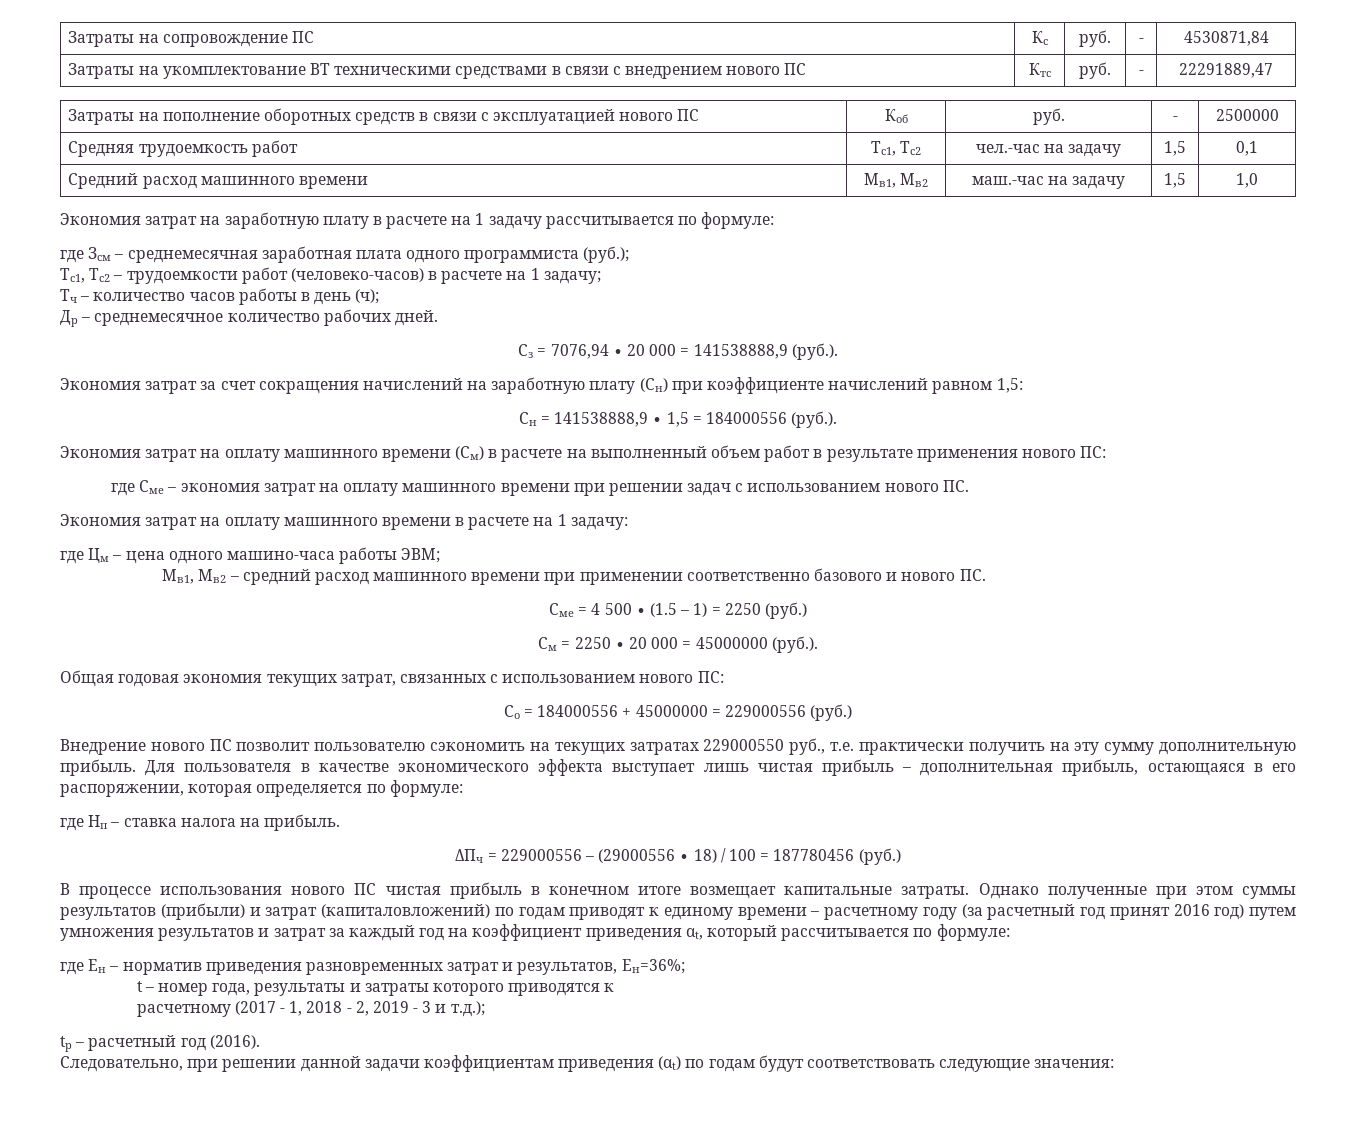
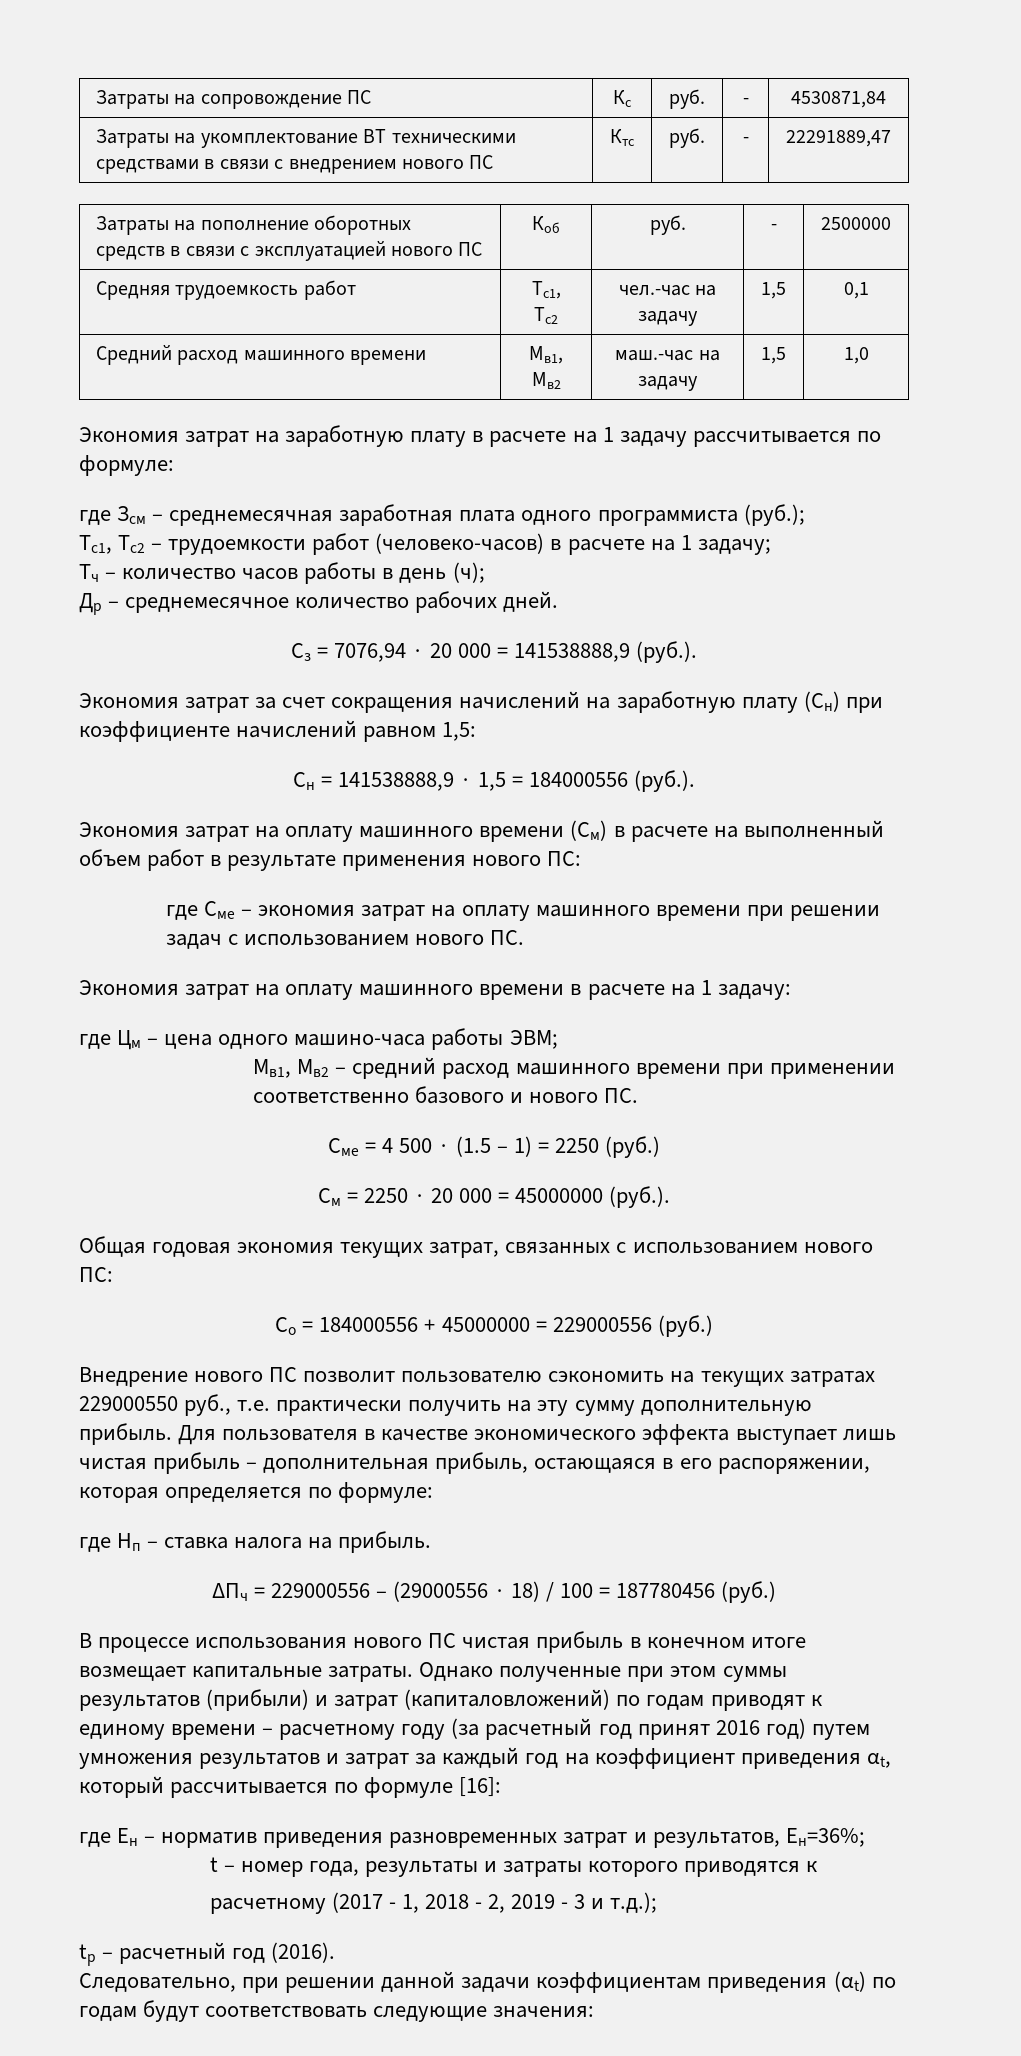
[936,924,1010,941] формуле: -> [364,1777,502,1798] формуле [16]:

